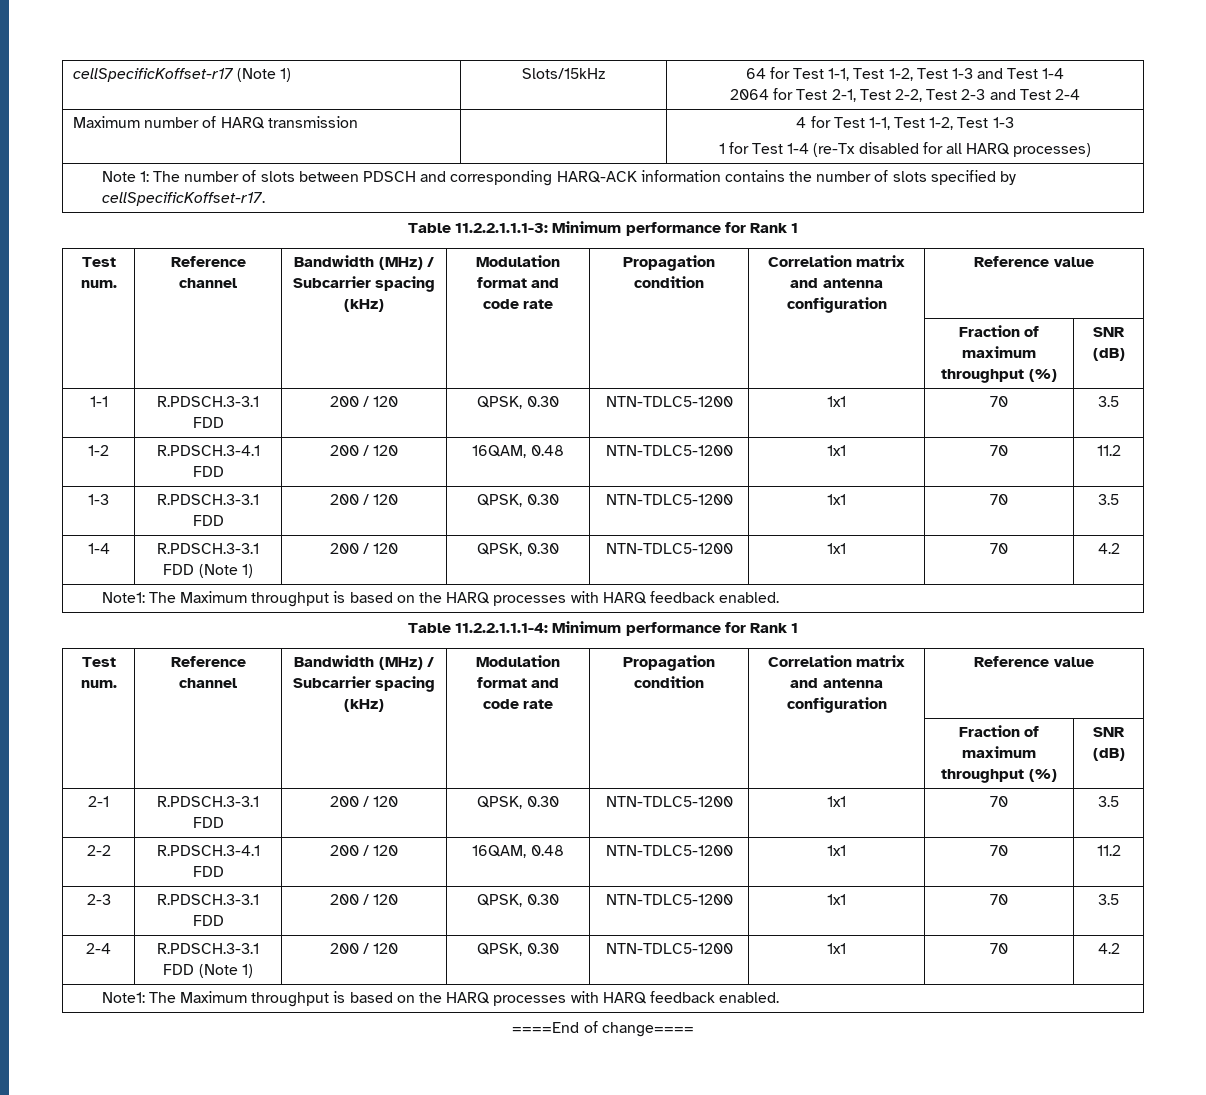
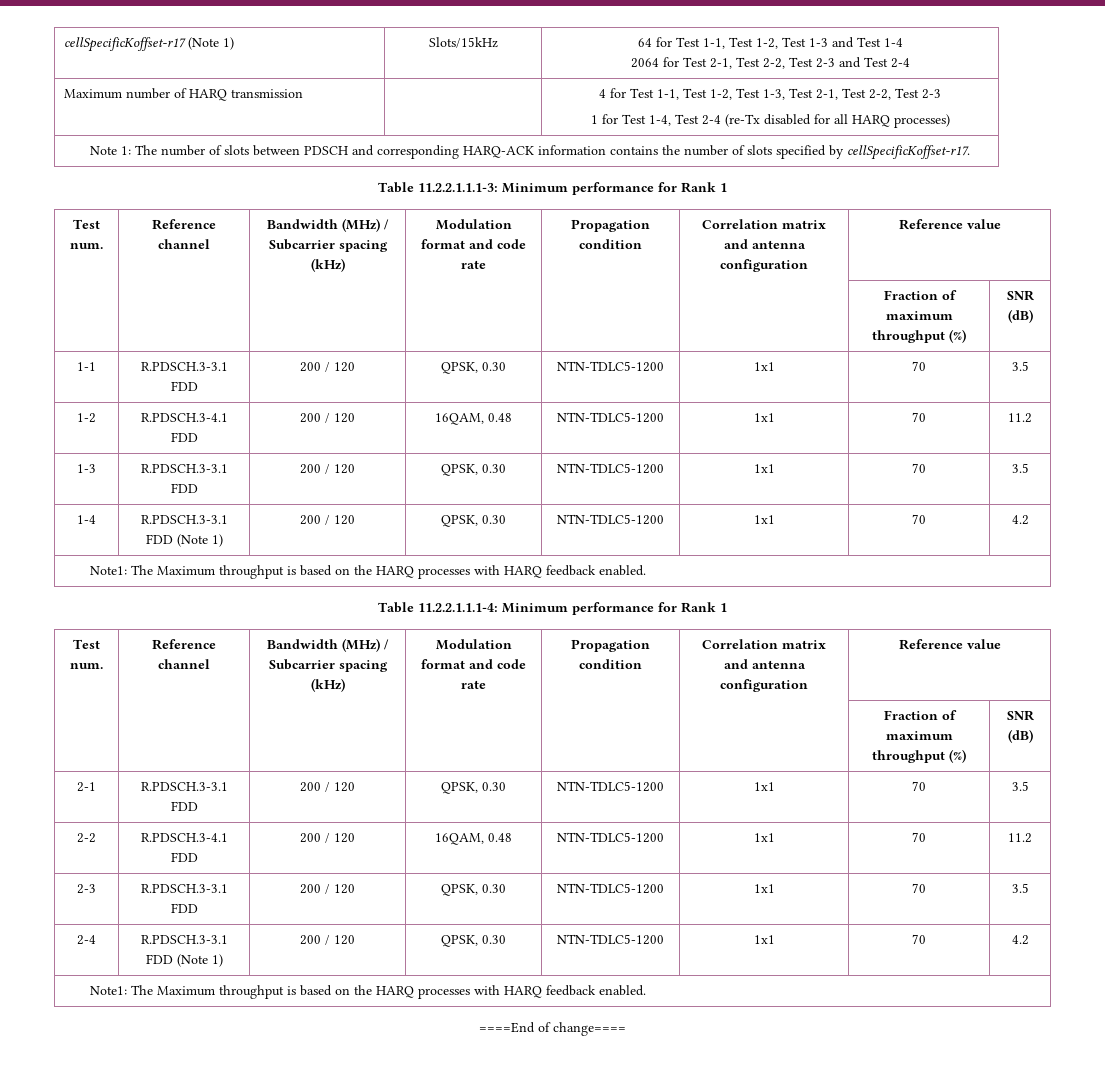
[992,117,1014,128] 1-3 -> [763,88,941,100] 1-3, Test 2-1, Test 2-2, Test 2-3
[787,143,810,154] 1-4 -> [648,114,721,126] 1-4, Test 2-4

